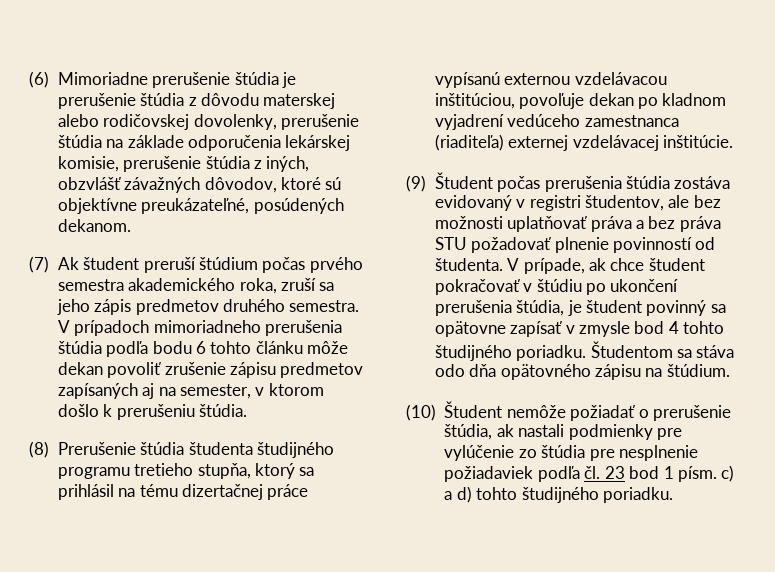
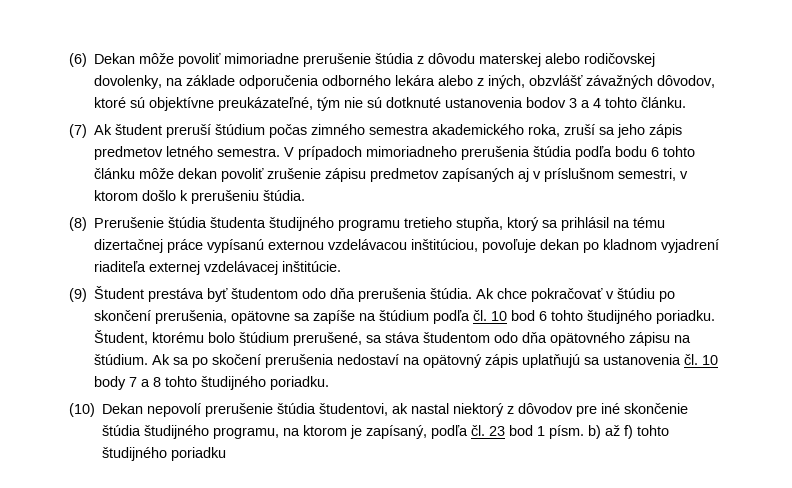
[57,72,297,88] Mimoriadne prerušenie štúdia je -> [94,53,300,67] Dekan môže povoliť mimoriadne
[281,114,360,130] [57,135,102,148] prerušenie štúdia -> (163, 82) none
[285,135,351,151] [57,156,250,172] lekárskej komisie, prerušenie štúdia -> [322,75,474,86] odborného lekára alebo
[253,198,344,214] [57,219,131,232] posúdených dekanom. -> [317,97,687,111] tým nie sú dotknuté ustanovenia bodov 3 a 4 tohto článku.
[309,257,363,273] prvého -> [311,124,366,135] zimného
[223,299,286,312] druhého -> [166,146,214,157] letného
[158,384,252,399] na semester, -> [533,168,677,182] v príslušnom semestri,
[507,114,679,127] [434,134,504,151] vedúceho zamestnanca (riaditeľa) -> [94,261,147,272] riaditeľa
[497,176,731,192] [434,195,721,211] [434,216,721,232] [434,237,716,253] [434,258,705,274] [434,279,679,295] [434,300,726,316] [434,321,725,337] [434,341,673,361] počas prerušenia štúdia zostáva evidovaný v registri študentov, ale bez možnosti uplatňovať práva a bez práva STU požadovať plnenie povinností od študenta. V prípade, ak chce študent pokračovať v štúdiu po ukončení prerušenia štúdia, je študent povinný sa opätovne zapísať v zmysle bod 4 tohto študijného poriadku. Študentom -> [148,288,676,302] [94,310,716,324] [94,330,363,346] prestáva byť študentom odo dňa prerušenia štúdia. Ak chce pokračovať v štúdiu po skončení prerušenia, opätovne sa zapíše na štúdium podľa čl. 10 bod 6 tohto študijného poriadku. Študent, ktorému bolo štúdium prerušené,
(735, 351) none -> [423,332,491,343] študentom
[406,401,732,421] [444,424,683,440] [444,445,699,461] [444,466,534,482] // (10) Študent nemôže požiadať o prerušenie štúdia, ak nastali podmienky pre vylúčenie zo štúdia pre nesplnenie požiadaviek -> [152,354,719,368] [94,376,330,390] [69,403,689,417] [102,425,428,439] Ak sa po skočení prerušenia nedostaví na opätovný zápis uplatňujú sa ustanovenia čl. 10 body 7 a 8 tohto študijného poriadku. // (10) Dekan nepovolí prerušenie štúdia študentovi, ak nastal niektorý z dôvodov pre iné skončenie štúdia študijného programu, na ktorom je zapísaný,
[721,465,735,482] [444,486,674,503] c) a d) tohto študijného poriadku. -> [588,425,670,439] [102,447,227,461] b) až f) tohto študijného poriadku

